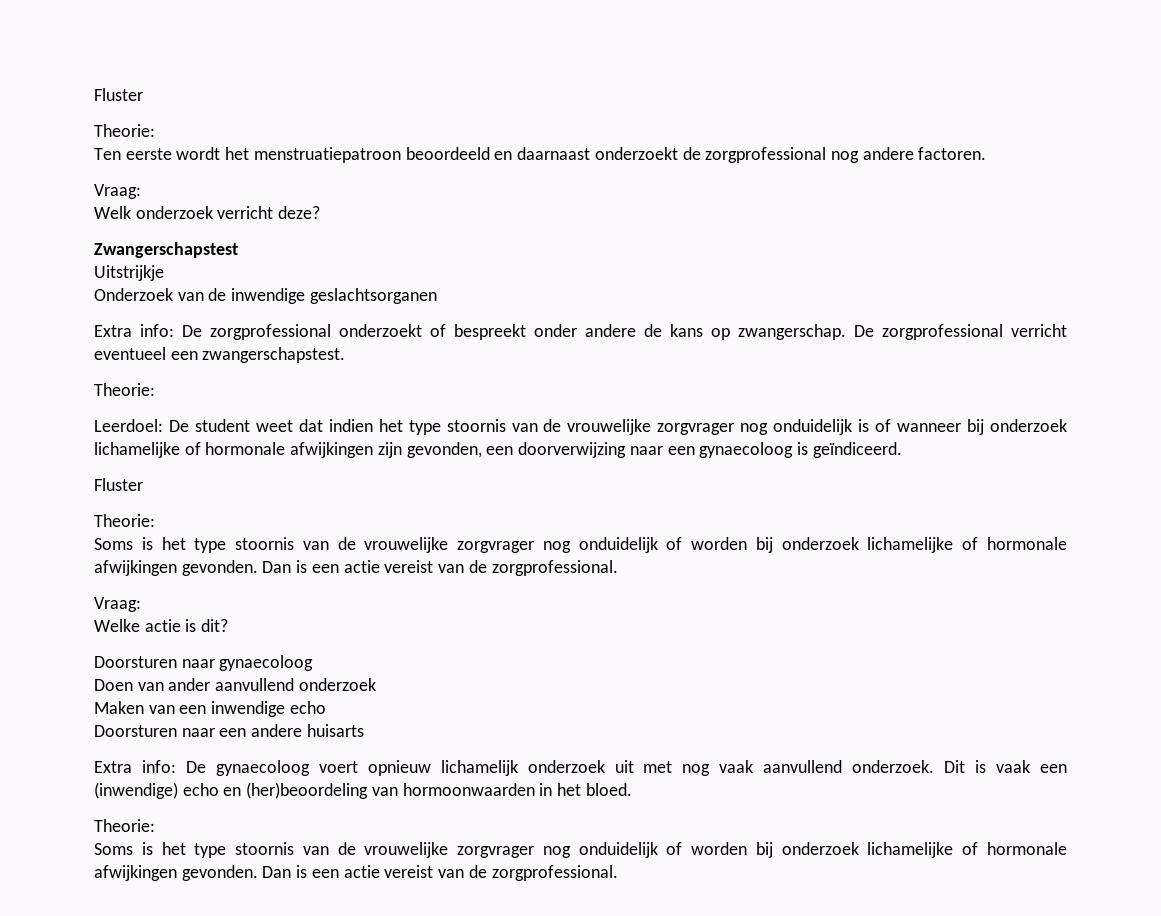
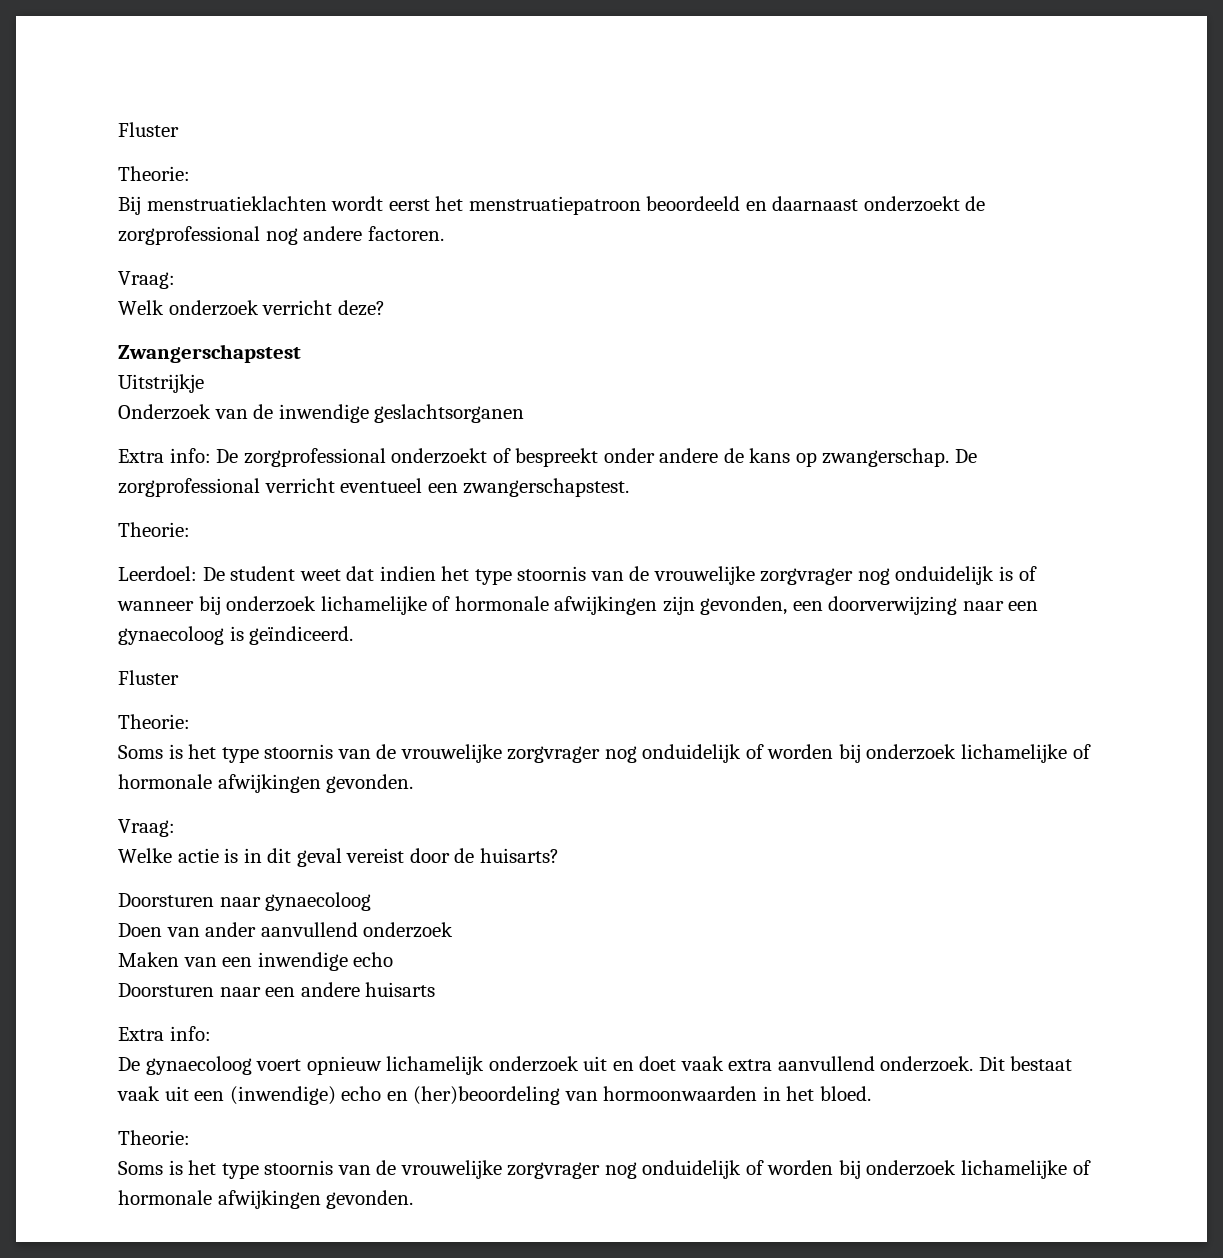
[94,88,143,101] [94,124,155,137] [94,147,221,160] Fluster // Theorie: // Ten eerste wordt -> [118,122,179,137] [118,166,190,181] [118,196,430,215] Fluster // Theorie: // Bij menstruatieklachten wordt eerst
[262,560,618,576] [94,597,141,612] [94,619,229,632] Dan is een actie vereist van de zorgprofessional. // Vraag: // Welke actie is dit? -> [118,819,175,837] [118,848,559,867] // Vraag: // Welke actie is in dit geval vereist door de huisarts?
(176, 766) none -> (211, 1033) //
[643,760,1031,776] met nog vaak aanvullend onderzoek. Dit is vaak -> [612,1056,1073,1072] [117,1086,189,1101] en doet vaak extra aanvullend onderzoek. Dit bestaat vaak uit
[262,865,618,881] Dan is een actie vereist van de zorgprofessional. -> (414, 1199) none

